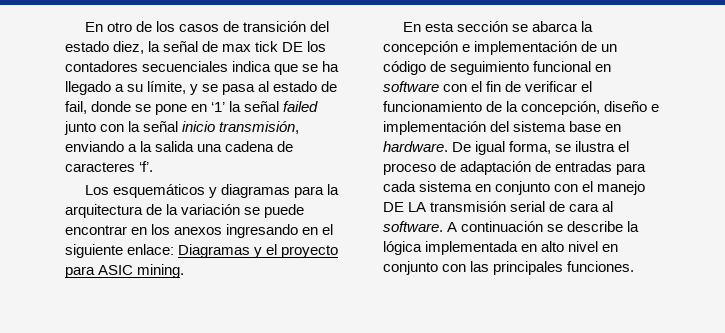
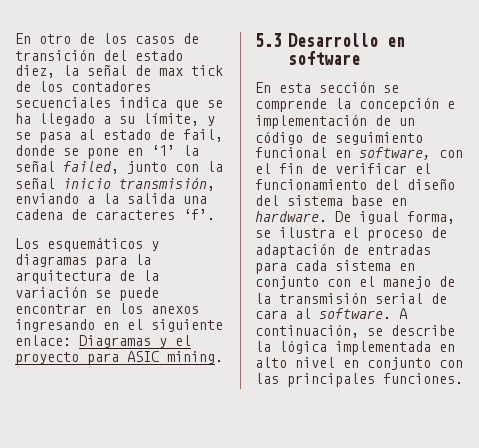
[282,42,304,52] DE -> [15,81,31,92] de
[283,101,319,112] failed -> [63,161,119,174] failed,
(185, 271) none -> [255,33,405,47] [288,51,360,65] // 5.3 Desarrollo en software
[532,21,579,32] abarca -> [255,98,327,112] comprende
[383,81,439,92] software -> [359,147,431,160] software,
[486,101,660,115] [383,121,486,135] de la concepción, diseño e implementación -> [375,179,455,190] del diseño
[383,202,427,212] DE LA -> [439,276,455,287] [255,293,271,304] de la
[461,221,544,232] continuación -> [255,324,359,338] continuación,

